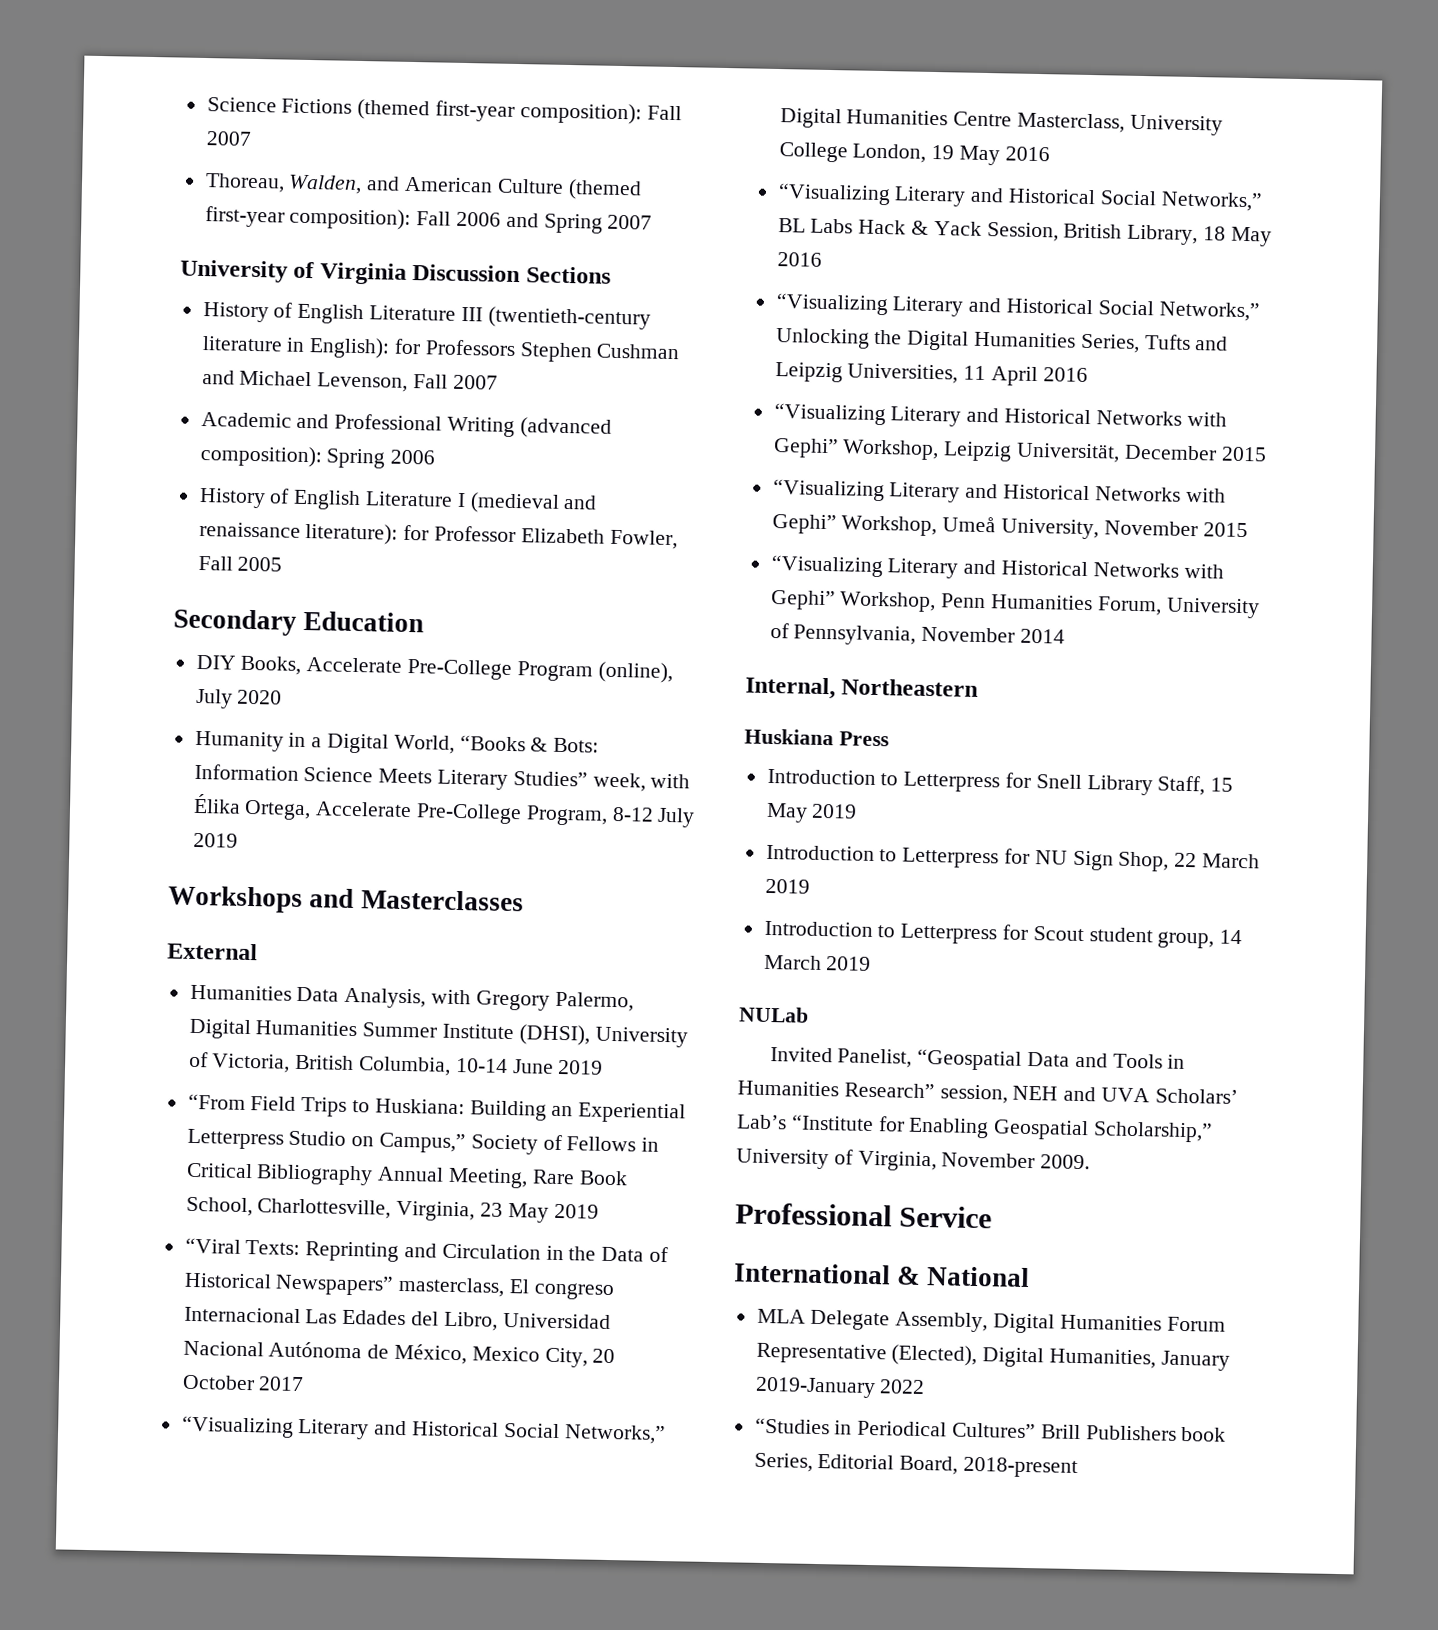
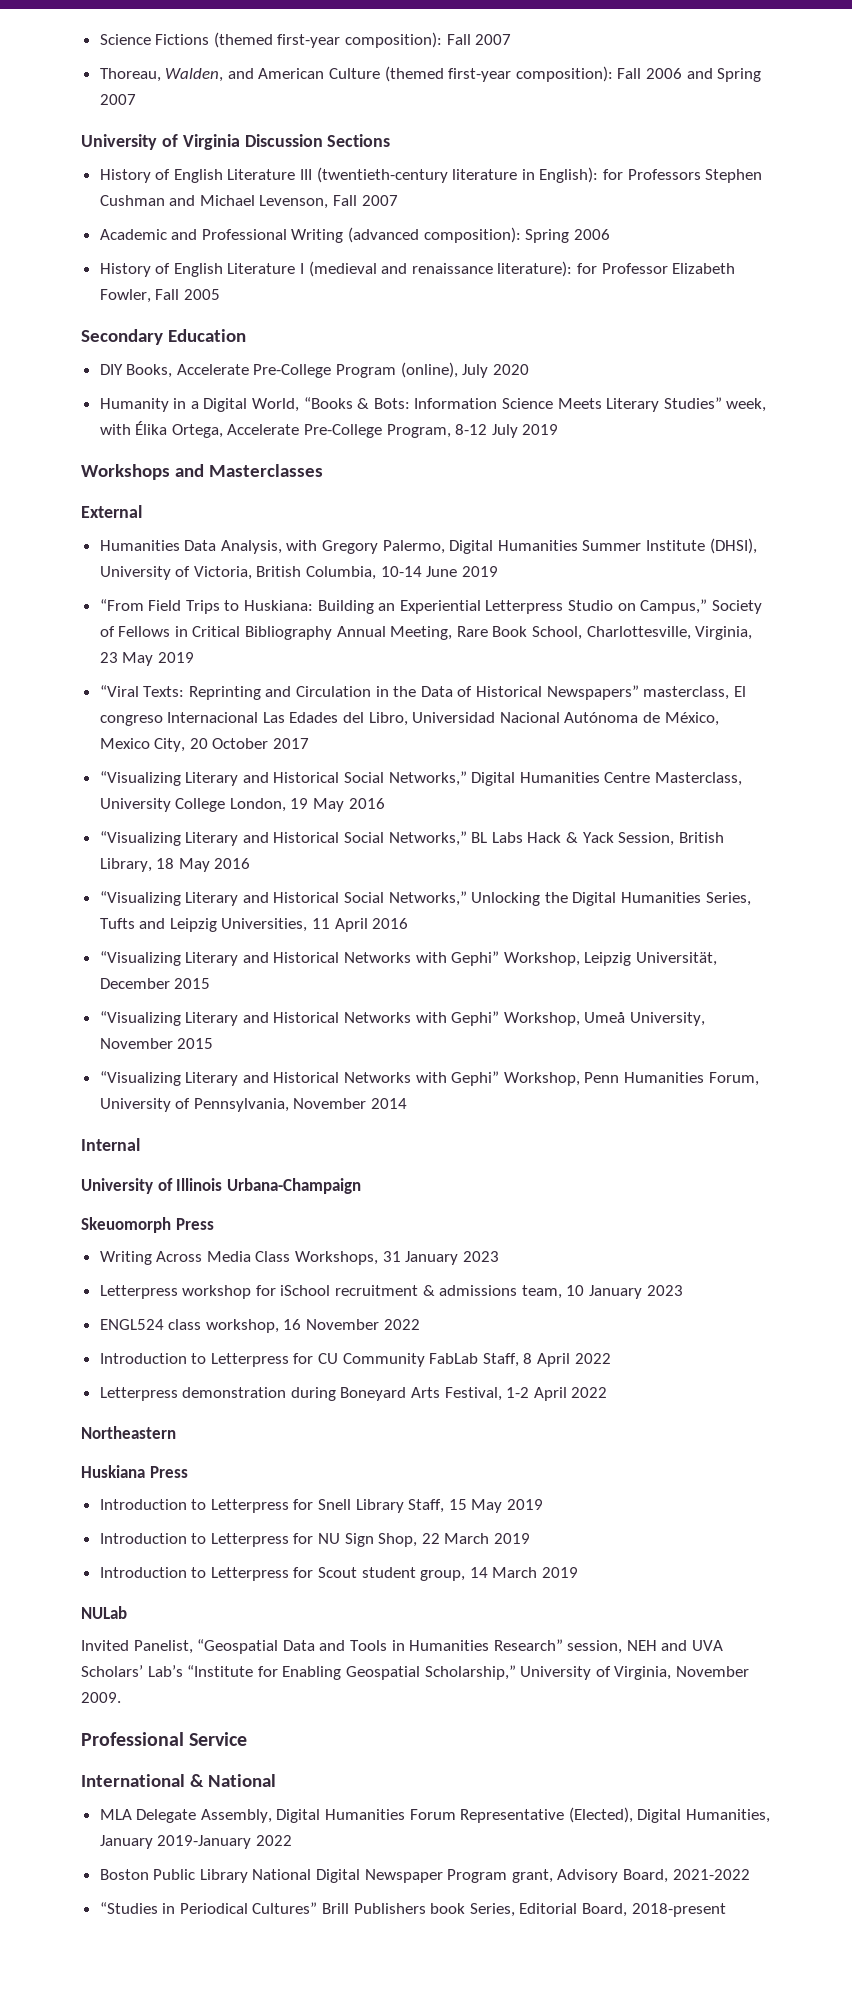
[745,676,836,700] Internal, -> [81,1138,140,1151] [81,1178,361,1194] [81,1217,214,1233] [99,1251,499,1265] [99,1285,683,1299] [99,1319,420,1333] [99,1353,611,1367] [99,1387,608,1401] Internal // University of Illinois Urbana-Champaign // Skeuomorph Press // Writing Across Media Class Workshops, 31 January 2023 // Letterpress workshop for iSchool recruitment & admissions team, 10 January 2023 // ENGL524 class workshop, 16 November 2022 // Introduction to Letterpress for CU Community FabLab Staff, 8 April 2022 // Letterpress demonstration during Boneyard Arts Festival, 1-2 April 2022 //
(926, 1387) none -> [99,1869,750,1883] // Boston Public Library National Digital Newspaper Program grant, Advisory Board, 2021-2022

